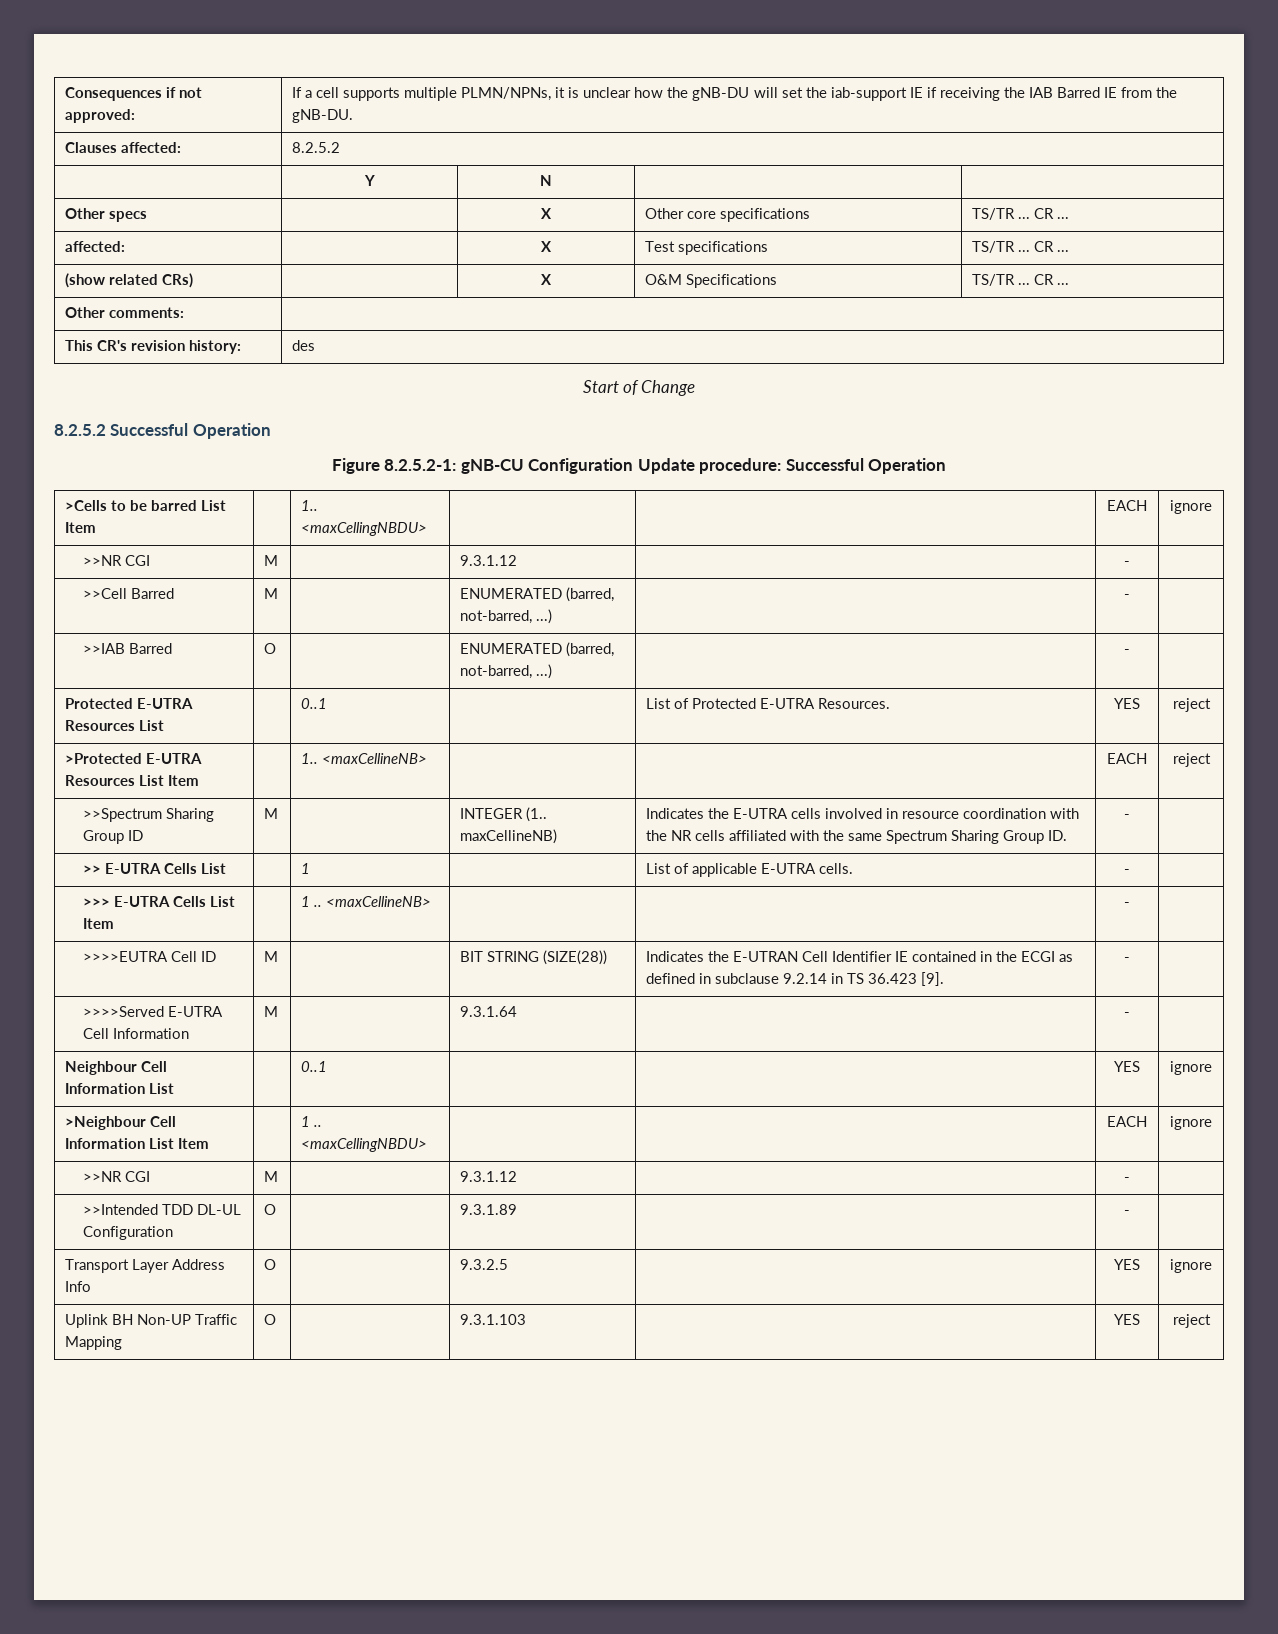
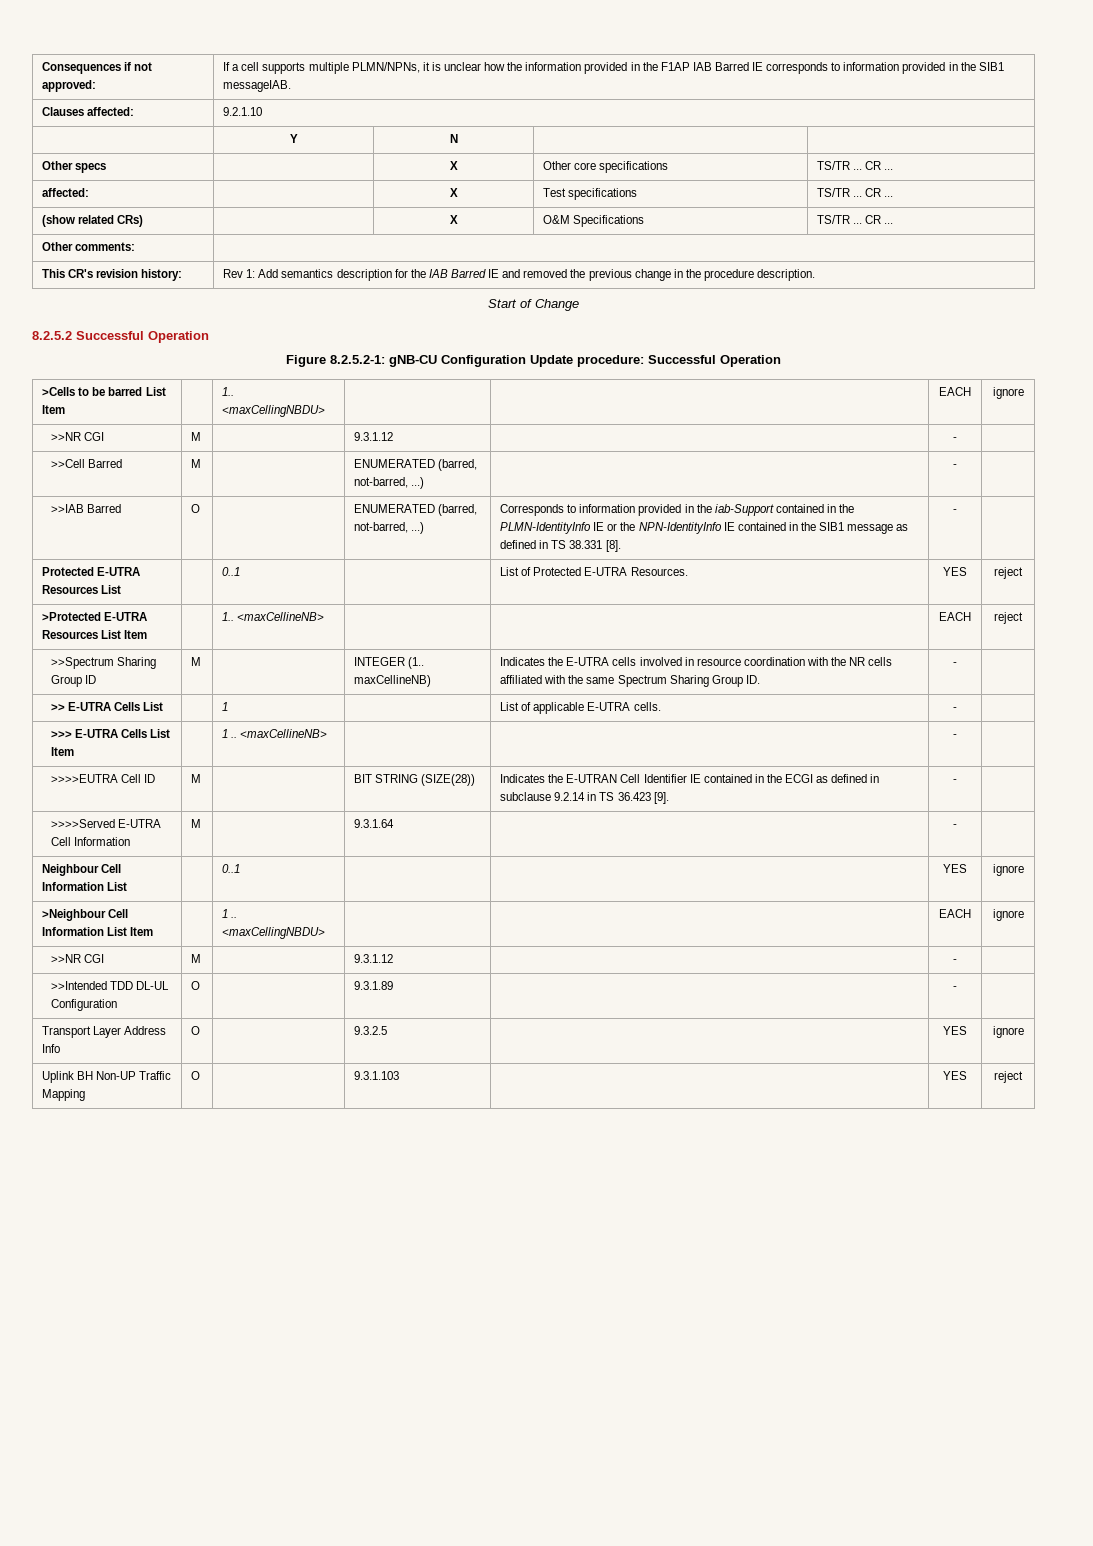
[692,87,1178,101] [291,109,353,123] gNB-DU will set the iab-support IE if receiving the IAB Barred IE from the gNB-DU. -> [525,62,1004,74] [223,80,292,92] information provided in the F1AP IAB Barred IE corresponds to information provided in the SIB1 messageIAB.
[291,142,340,153] 8.2.5.2 -> [223,107,263,116] 9.2.1.10
[291,340,315,351] des -> [223,269,816,281] Rev 1: Add semantics description for the IAB Barred IE and removed the previous change in the procedure description.
(552, 671) none -> [500,504,855,516] [500,522,909,534] [500,540,621,552] Corresponds to information provided in the iab-Support contained in the PLMN-IdentityInfo IE or the NPN-IdentityInfo IE contained in the SIB1 message as defined in TS 38.331 [8].

